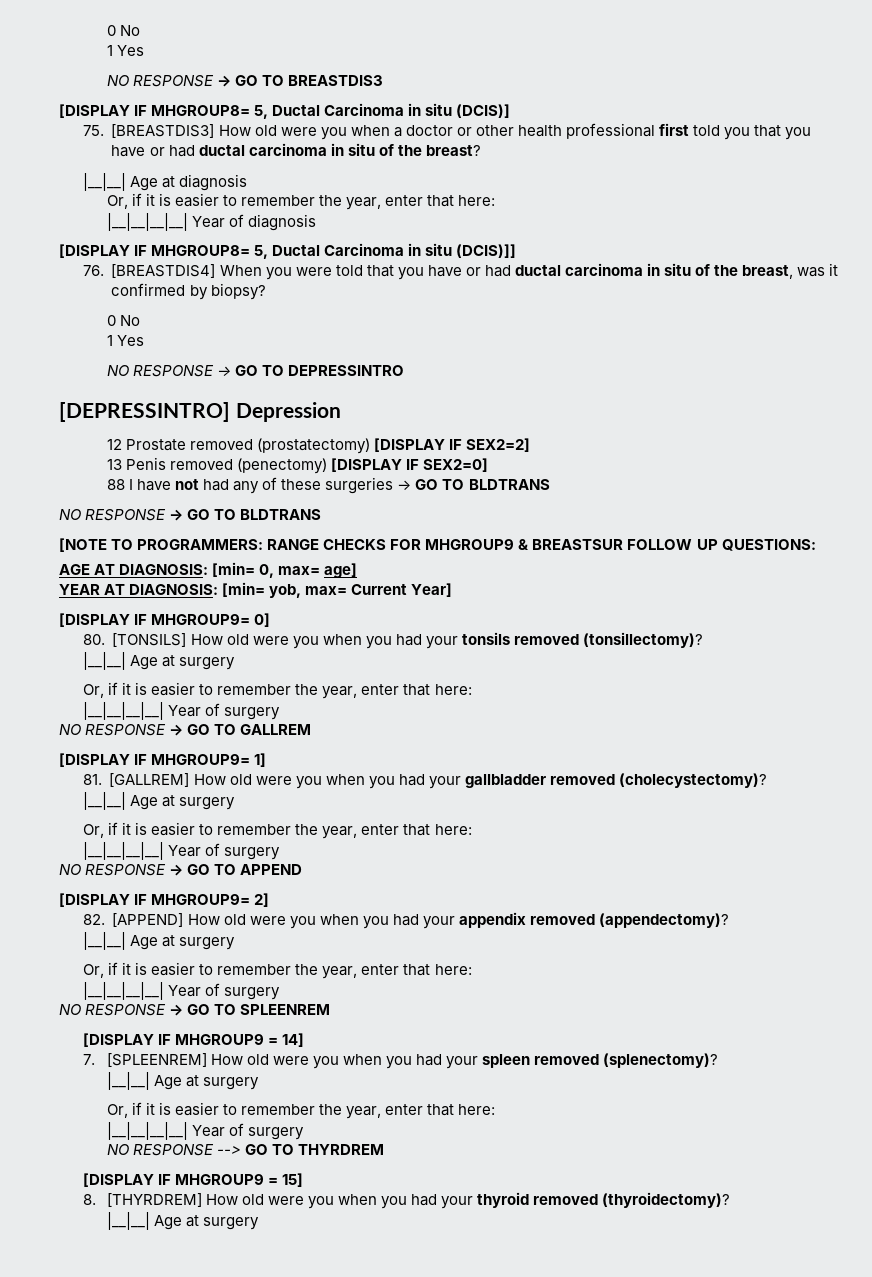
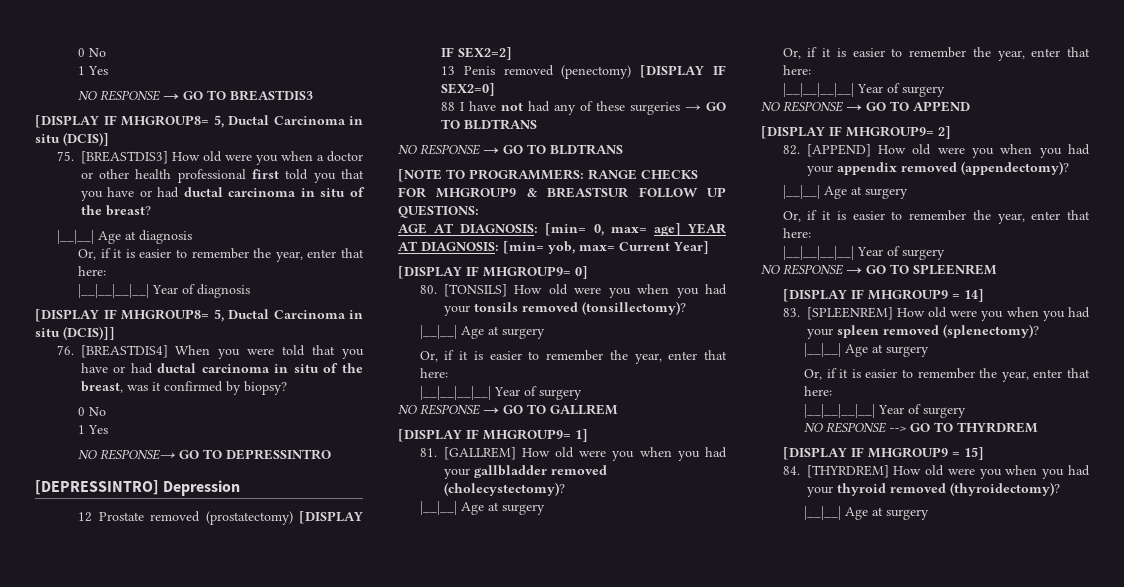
[132,365,232,377] RESPONSE → -> [100,449,176,460] RESPONSE→
(358, 570) // -> (681, 229) none
[82,1054,95,1065] 7. -> [782,308,800,317] 83.
[82,1194,96,1205] 8. -> [782,466,800,475] 84.

